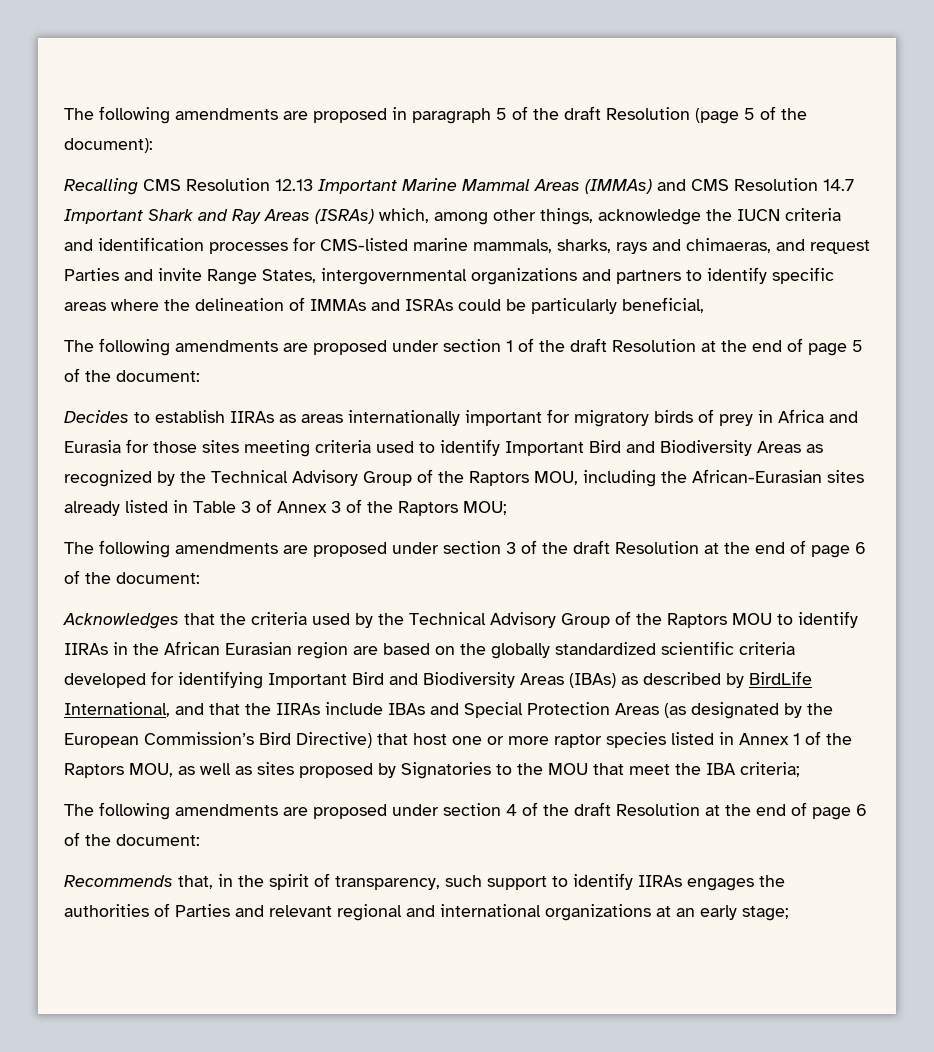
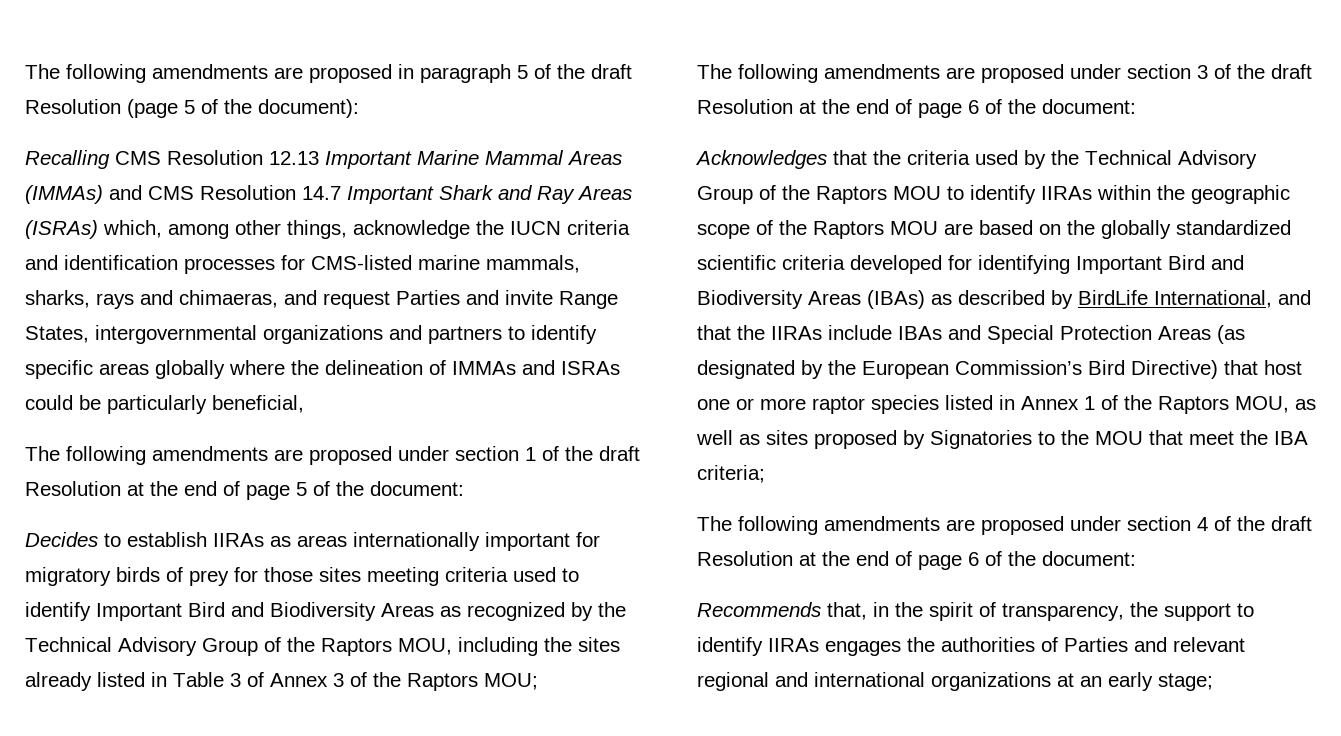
(106, 306) none -> [155,360,225,379] globally
[758,409,858,423] [64,440,121,453] in Africa and Eurasia -> (229, 578) none
[692,469,822,483] African-Eurasian -> (572, 644) none
[113,641,348,659] in the African Eurasian region -> [1097,185,1290,204] [697,220,938,239] within the geographic scope of the Raptors MOU
[445,875,482,887] such -> [1130,602,1158,617] the

